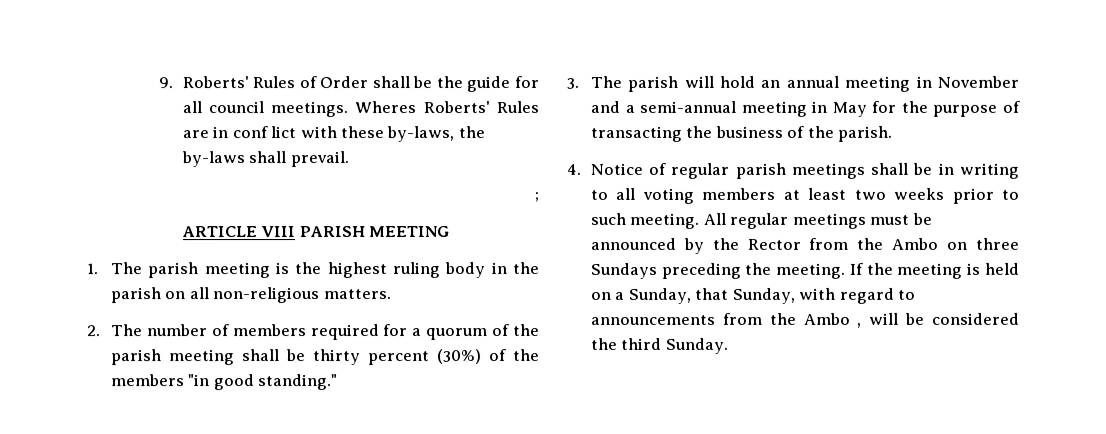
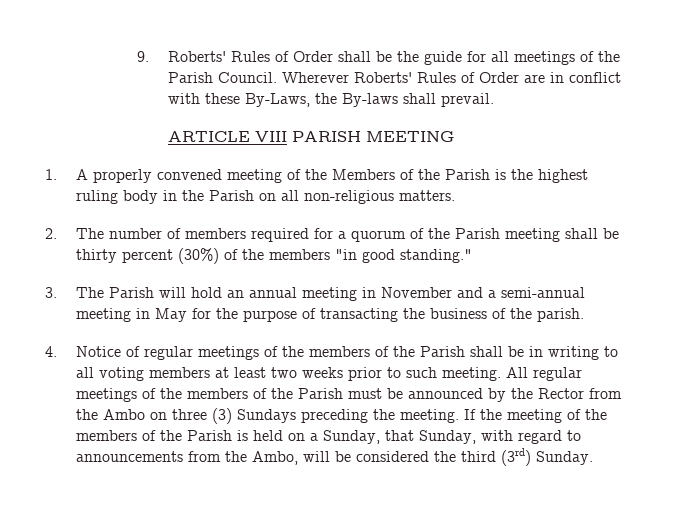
[207,101,539,118] [181,126,485,143] [180,151,245,168] council meetings. Wheres Roberts' Rules are in conf lict with these by-laws, the by-laws -> [514,51,621,65] [168,72,622,83] [168,93,399,107] meetings of the Parish Council. Wherever Roberts' Rules of Order are in conflict with these By-Laws, the By-laws
[534,192,539,203] // ; -> (495, 100) none
[110,262,271,279] The parish meeting -> [75,169,490,183] A properly convened meeting of the Members of the Parish
[110,287,162,304] parish -> [208,190,254,201] Parish
[110,349,162,366] parish -> [454,228,500,239] Parish
[627,75,679,92] parish -> [108,287,154,298] Parish
[734,162,865,179] parish meetings -> [197,346,465,360] meetings of the members of the Parish
(867, 220) none -> [141,388,343,399] of the members of the Parish
(1021, 243) none -> [211,408,232,424] (3)
(964, 270) none -> [566,409,607,420] [75,430,232,441] of the members of the Parish
[803,312,863,328] Ambo , -> [251,451,298,465] Ambo,
(663, 343) none -> [500,448,531,466] (3rd)

